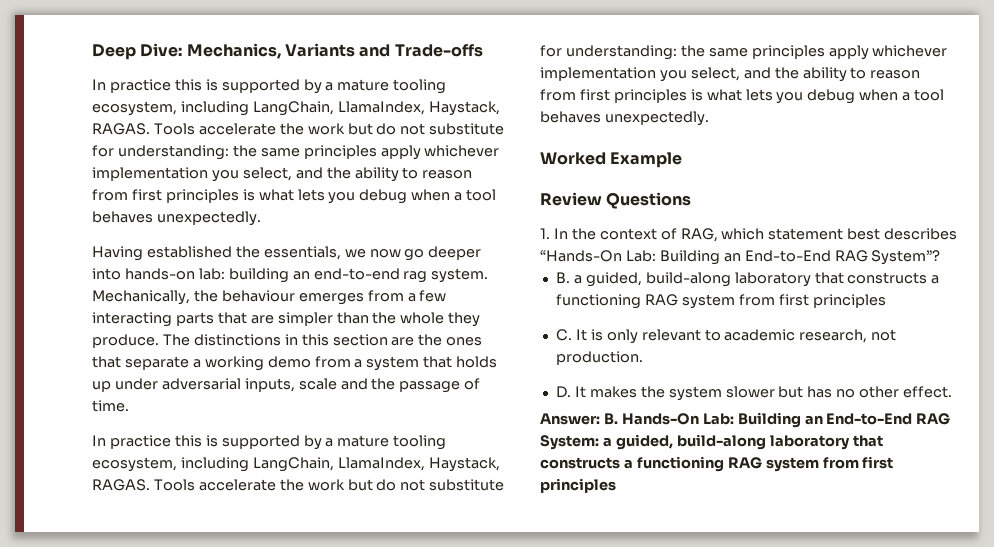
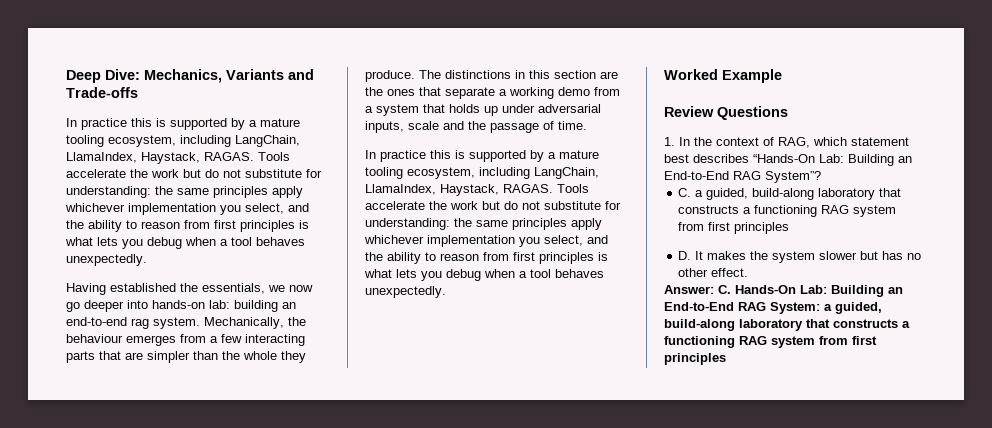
[555,272,570,284] B. -> [678,188,692,197] C.
[555,329,897,344] [555,351,643,365] // C. It is only relevant to academic research, not production. -> (790, 228) none
[603,413,618,425] B. -> [718,285,731,294] C.

